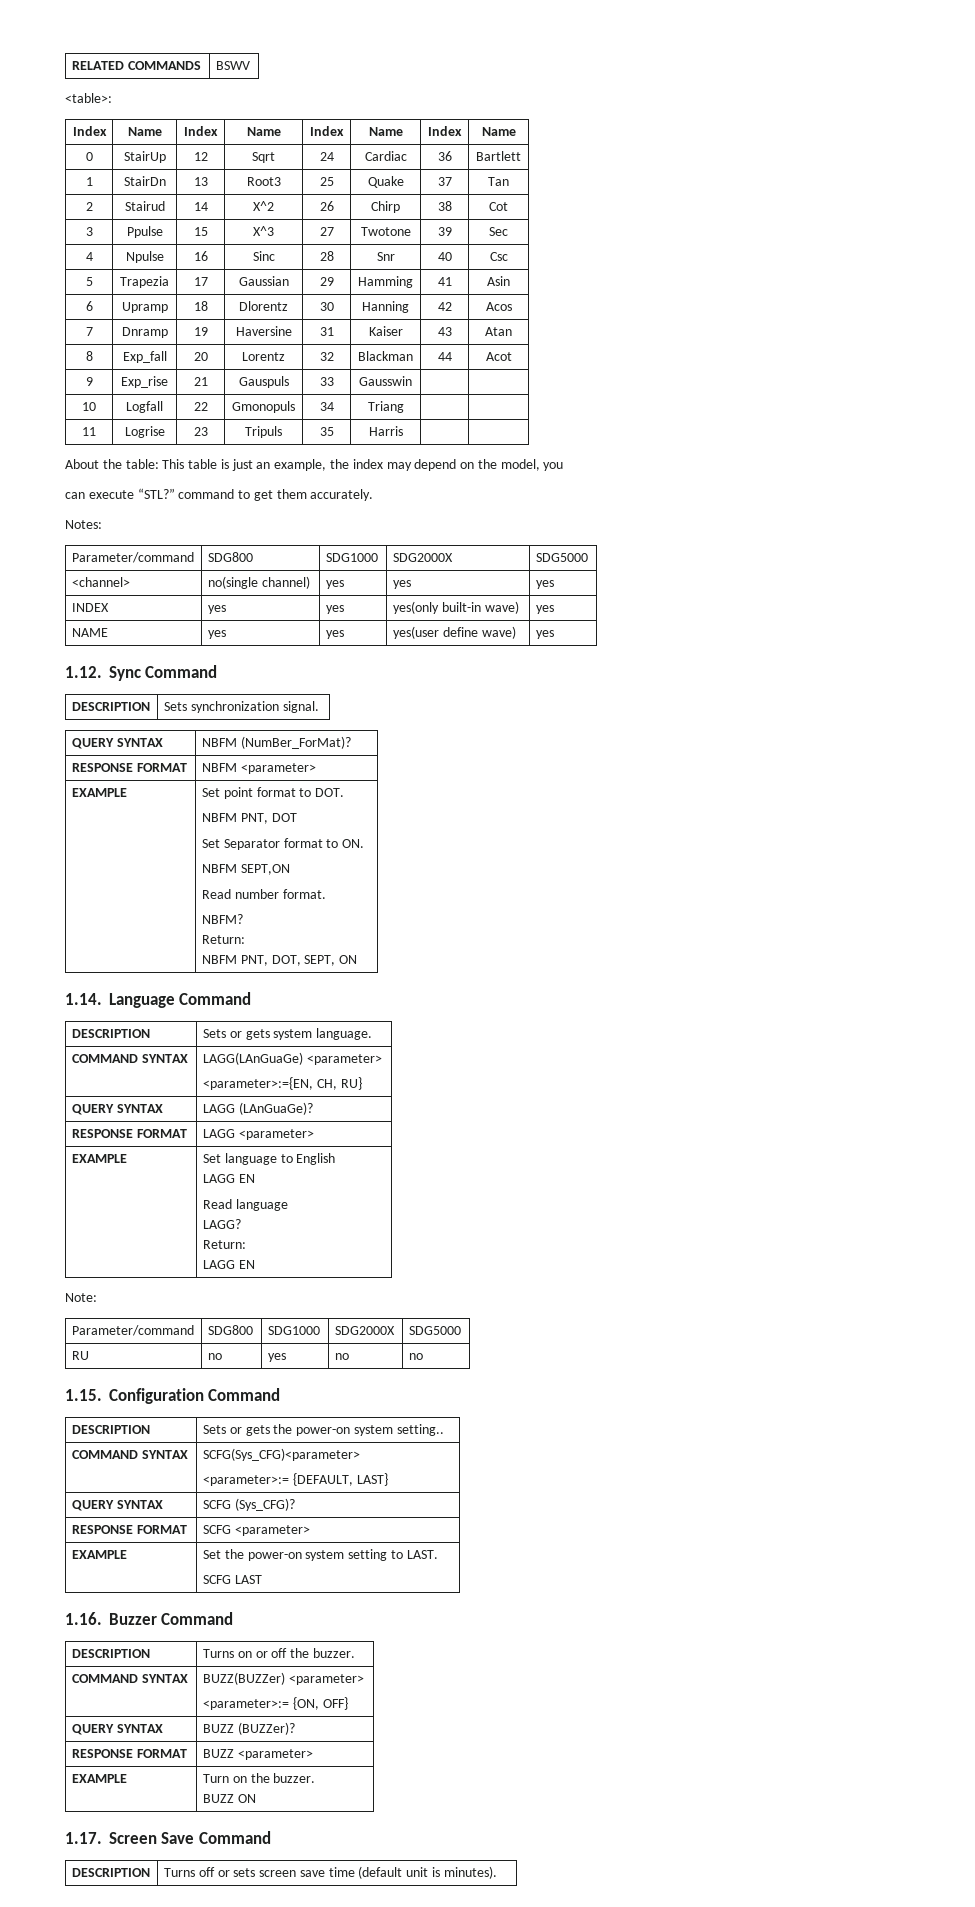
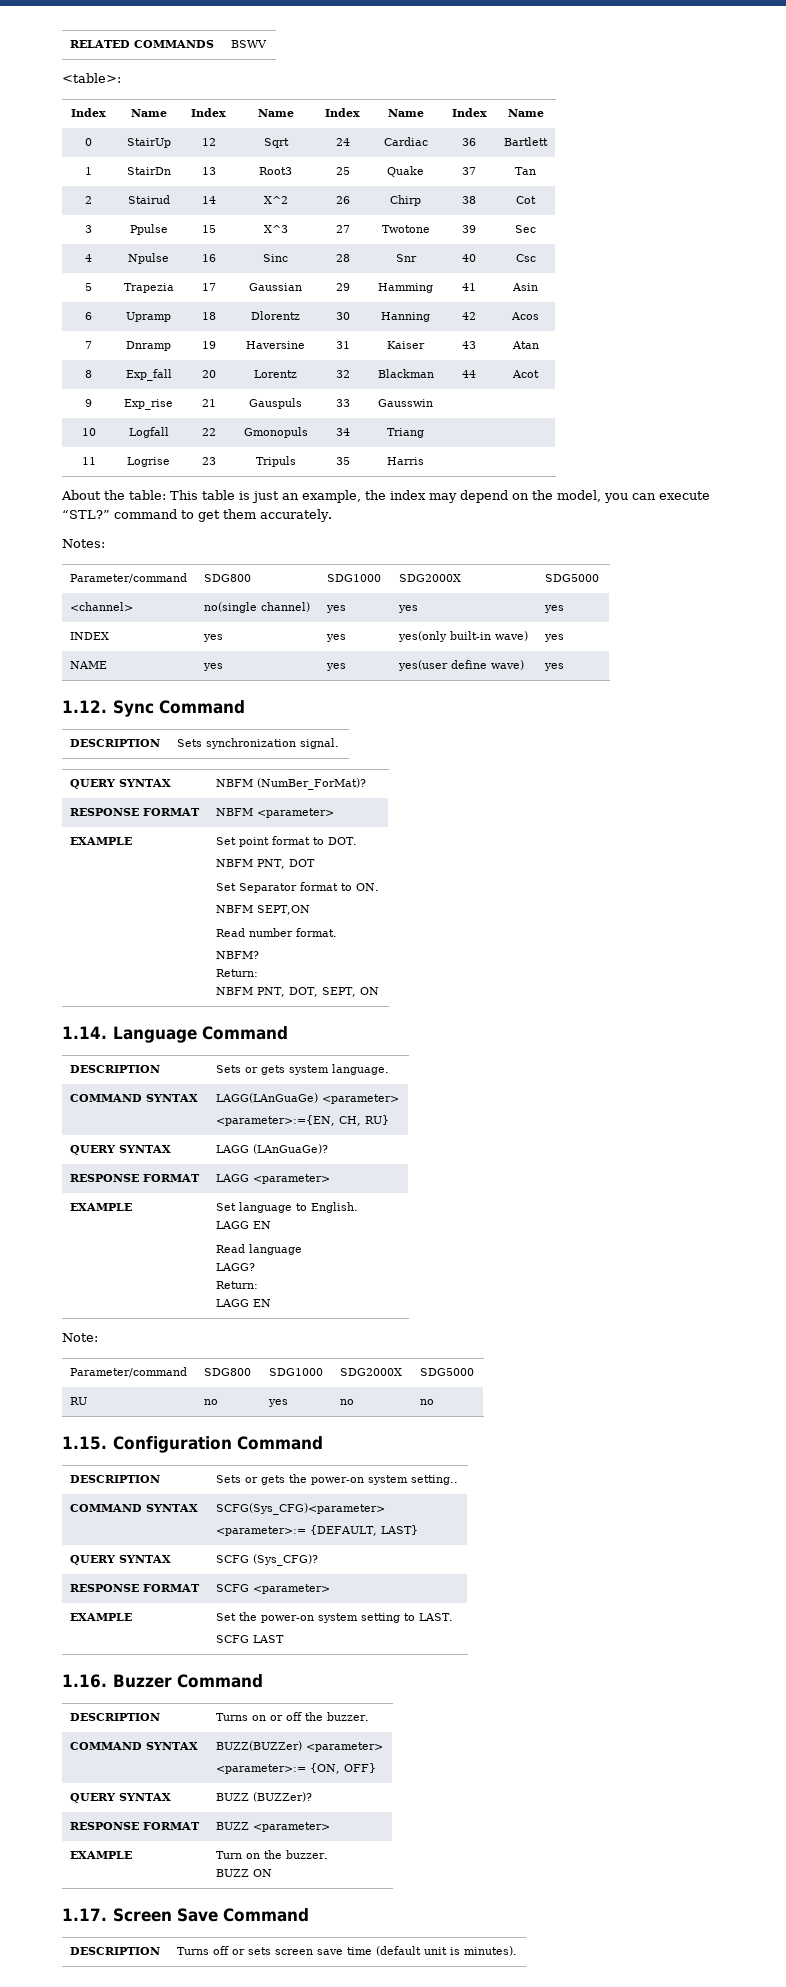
(564, 466) // -> (628, 498) none
[296,1153,336,1165] English -> [311,1202,359,1213] English.

